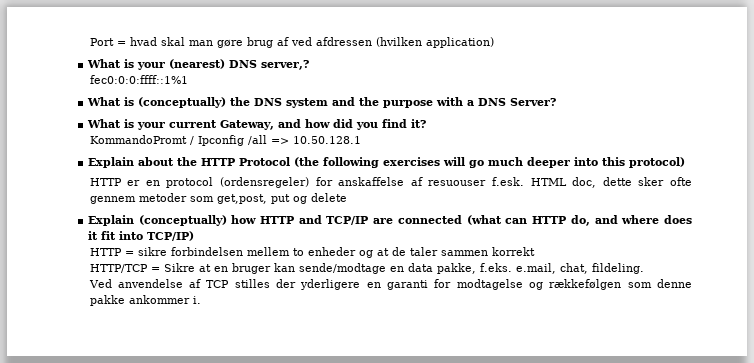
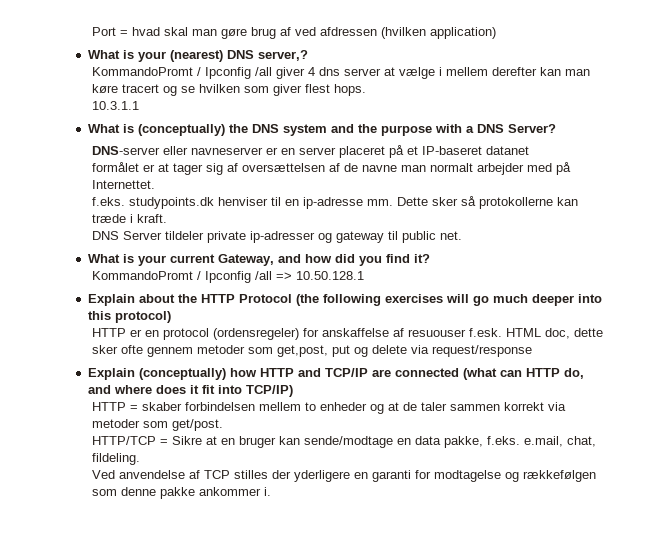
[89,75,188,84] fec0:0:0:ffff::1%1 -> [92,67,591,79] [92,84,367,96] [92,101,140,110] KommandoPromt / Ipconfig /all giver 4 dns server at vælge i mellem derefter kan man køre tracert og se hvilken som giver flest hops. // 10.3.1.1
(556, 102) none -> [92,145,530,158] [92,162,572,175] [92,180,156,189] [92,196,579,209] [92,214,168,223] [92,231,463,243] // DNS-server eller navneserver er en server placeret på et IP-baseret datanet // formålet er at tager sig af oversættelsen af de navne man normalt arbejder med på Internettet. // f.eks. studypoints.dk henviser til en ip-adresse mm. Dette sker så protokollerne kan træde i kraft. // DNS Server tildeler private ip-adresser og gateway til public net.
(347, 197) none -> [411,345,533,357] via request/response
[137,247,167,256] sikre -> [142,402,183,411] skaber
(535, 251) none -> [548,402,567,411] [92,419,224,431] via metoder som get/post.

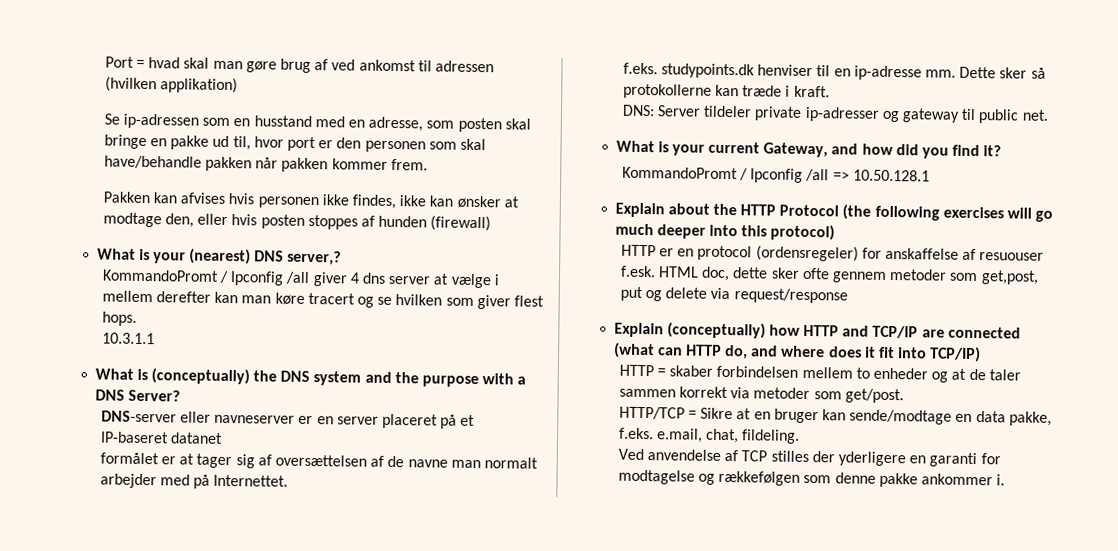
[320,27,497,39] afdressen (hvilken application) -> [358,59,494,73] [104,76,239,94] [103,113,531,133] [103,134,486,153] [103,155,428,173] [102,191,519,210] [102,212,492,232] ankomst til adressen (hvilken applikation) // Se ip-adressen som en husstand med en adresse, som posten skal bringe en pakke ud til, hvor port er den personen som skal have/behandle pakken når pakken kommer frem. // Pakken kan afvises hvis personen ikke findes, ikke kan ønsker at modtage den, eller hvis posten stoppes af hunden (firewall)
[92,231,120,240] DNS -> [621,104,655,117] DNS:

